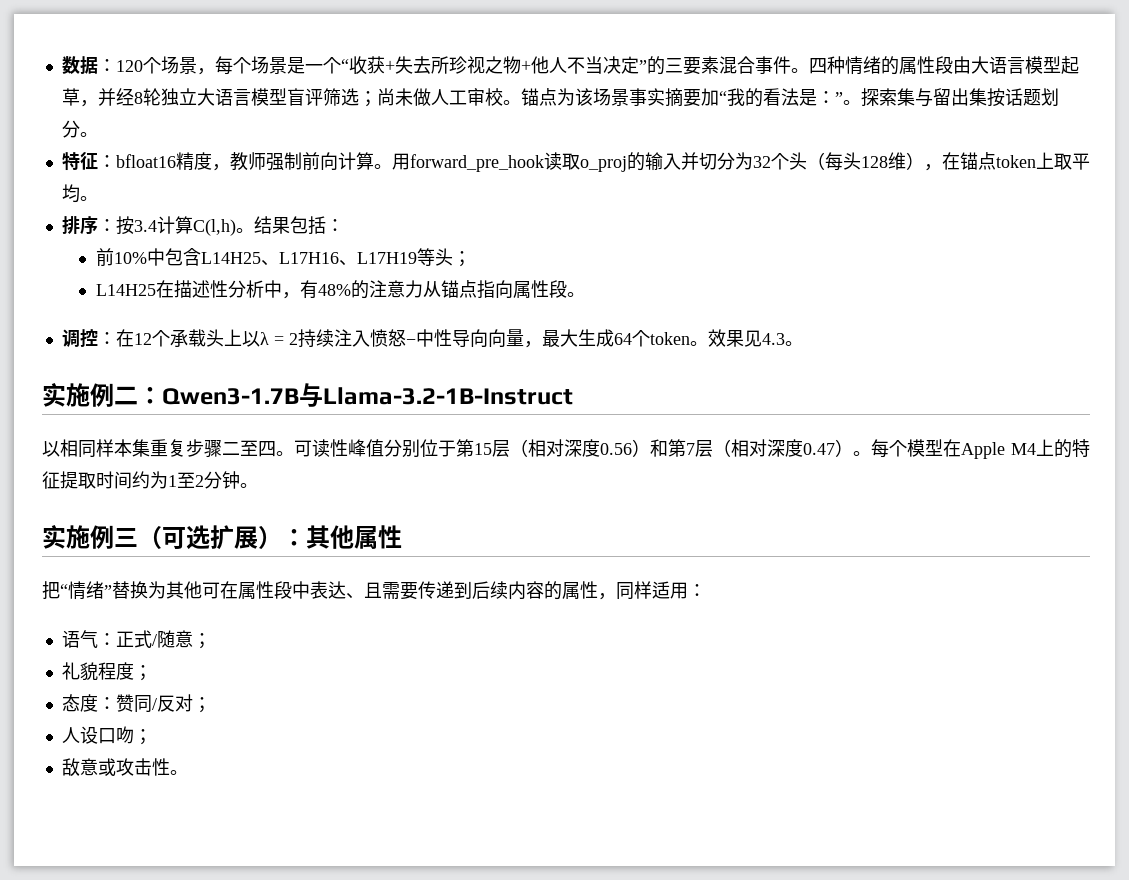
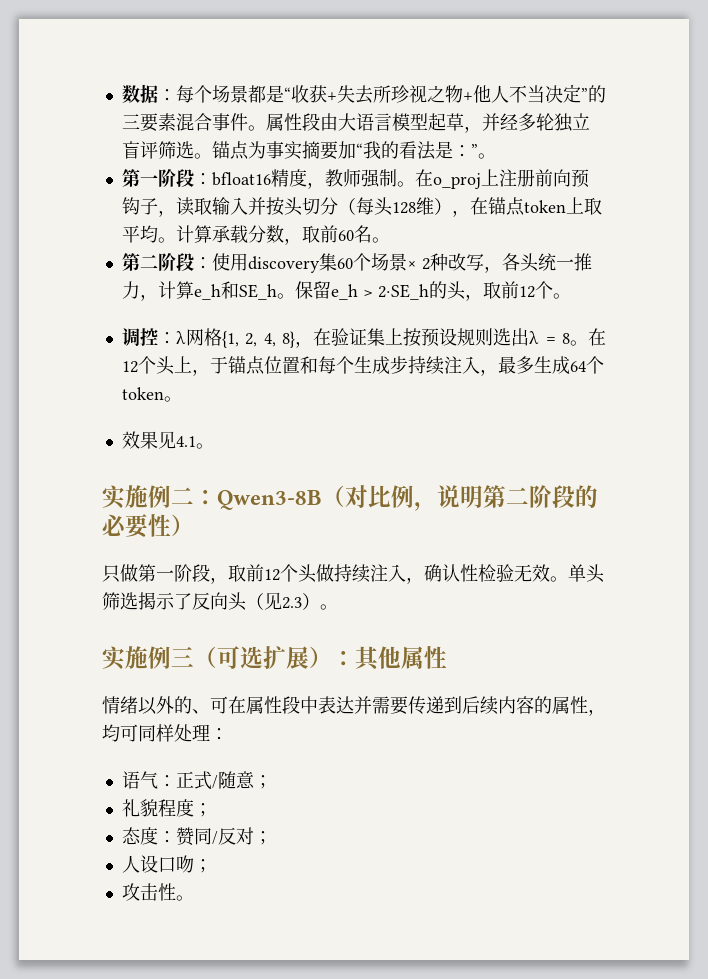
[115,56,215,75] 120个场景， -> (176, 95) none
[286,57,341,74] 是一个 -> [247,85,284,103] 都是
[808,56,899,75] 四种情绪的 -> (266, 128) none
[133,88,503,107] 8轮独立大语言模型盲评筛选；尚未做人工审校 -> [517,113,590,132] [121,141,194,159] 多轮独立盲评筛选
[574,88,629,106] 该场景 -> (266, 150) none
[860,88,1059,107] [61,120,98,138] [61,152,98,171] 探索集与留出集按话题划分。 // 特征 -> [121,169,194,187] // 第一阶段
[301,152,807,172] 前向计算。用forward_pre_hook读取o_proj的输入并切分为32个头 -> [396,169,589,189] [121,197,338,217] 。在o_proj上注册前向预钩子，读取输入并按头切分
[61,216,344,236] [95,248,471,267] [95,280,585,299] [61,329,578,348] // 排序：按3.4计算C(l,h)。结果包括： // 前10%中包含L14H25、L17H16、L17H19等头； // L14H25在描述性分析中，有48%的注意力从锚点指向属性段。 // 调控：在12个承载头上以λ = 2持续注入愤怒−中性导向向量，最大 -> [175,225,390,245] [121,253,592,273] [121,281,571,301] [121,328,606,348] [121,356,534,376] 计算承载分数，取前60名。 // 第二阶段：使用discovery集60个场景× 2种改写，各头统一推力，计算e_h和SE_h。保留e_h > 2·SE_h的头，取前12个。 // 调控：λ网格{1, 2, 4, 8}，在验证集上按预设规则选出λ = 8。在12个头上，于锚点位置和每个生成步持续注入，最多
[707,329,785,347] 效果见4.3 -> [121,431,196,449] // 效果见4.1
[162,383,573,407] [42,439,1090,459] [42,471,240,489] Qwen3-1.7B与Llama-3.2-1B-Instruct // 以相同样本集重复步骤二至四。可读性峰值分别位于第15层（相对深度0.56）和第7层（相对深度0.47）。每个模型在Apple M4上的特征提取时间约为1至2分钟 -> [217,485,598,511] [102,514,194,538] [102,564,605,584] [102,592,320,611] Qwen3-8B（对比例，说明第二阶段的必要性） // 只做第一阶段，取前12个头做持续注入，确认性检验无效。单头筛选揭示了反向头（见2.3）
[42,581,202,600] 把“情绪”替换为其他 -> [102,696,210,715] 情绪以外的、
[346,582,382,599] 、且 -> [354,696,372,714] 并
[616,581,688,600] 同样适用 -> [102,724,210,742] 均可同样处理
[61,758,116,776] 敌意或 -> (212, 866) none

